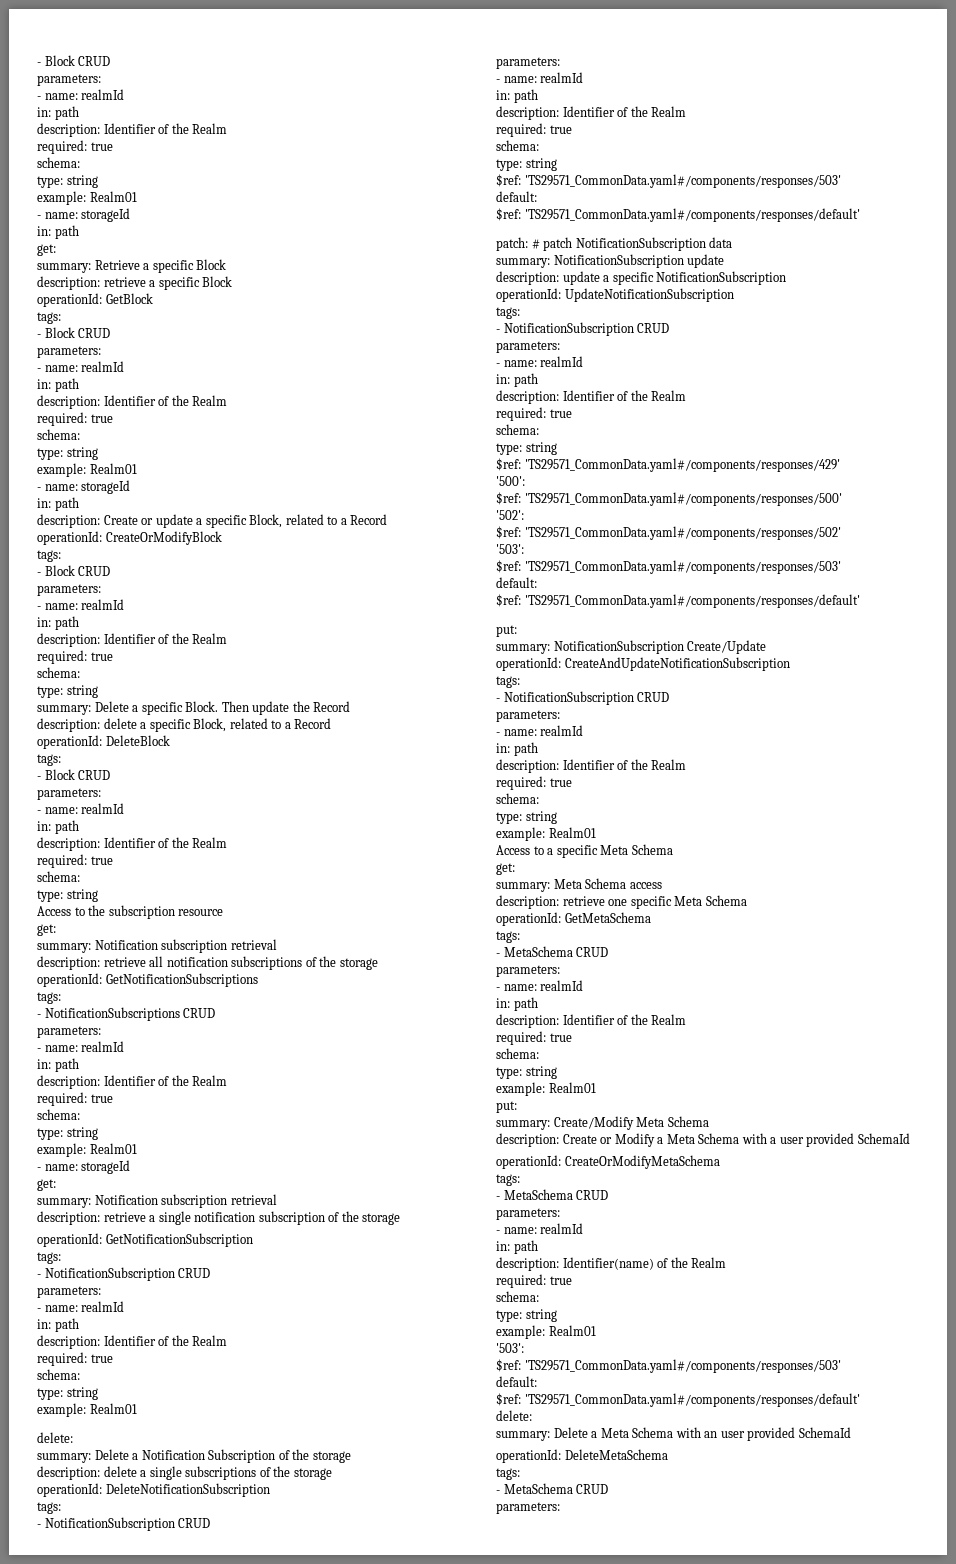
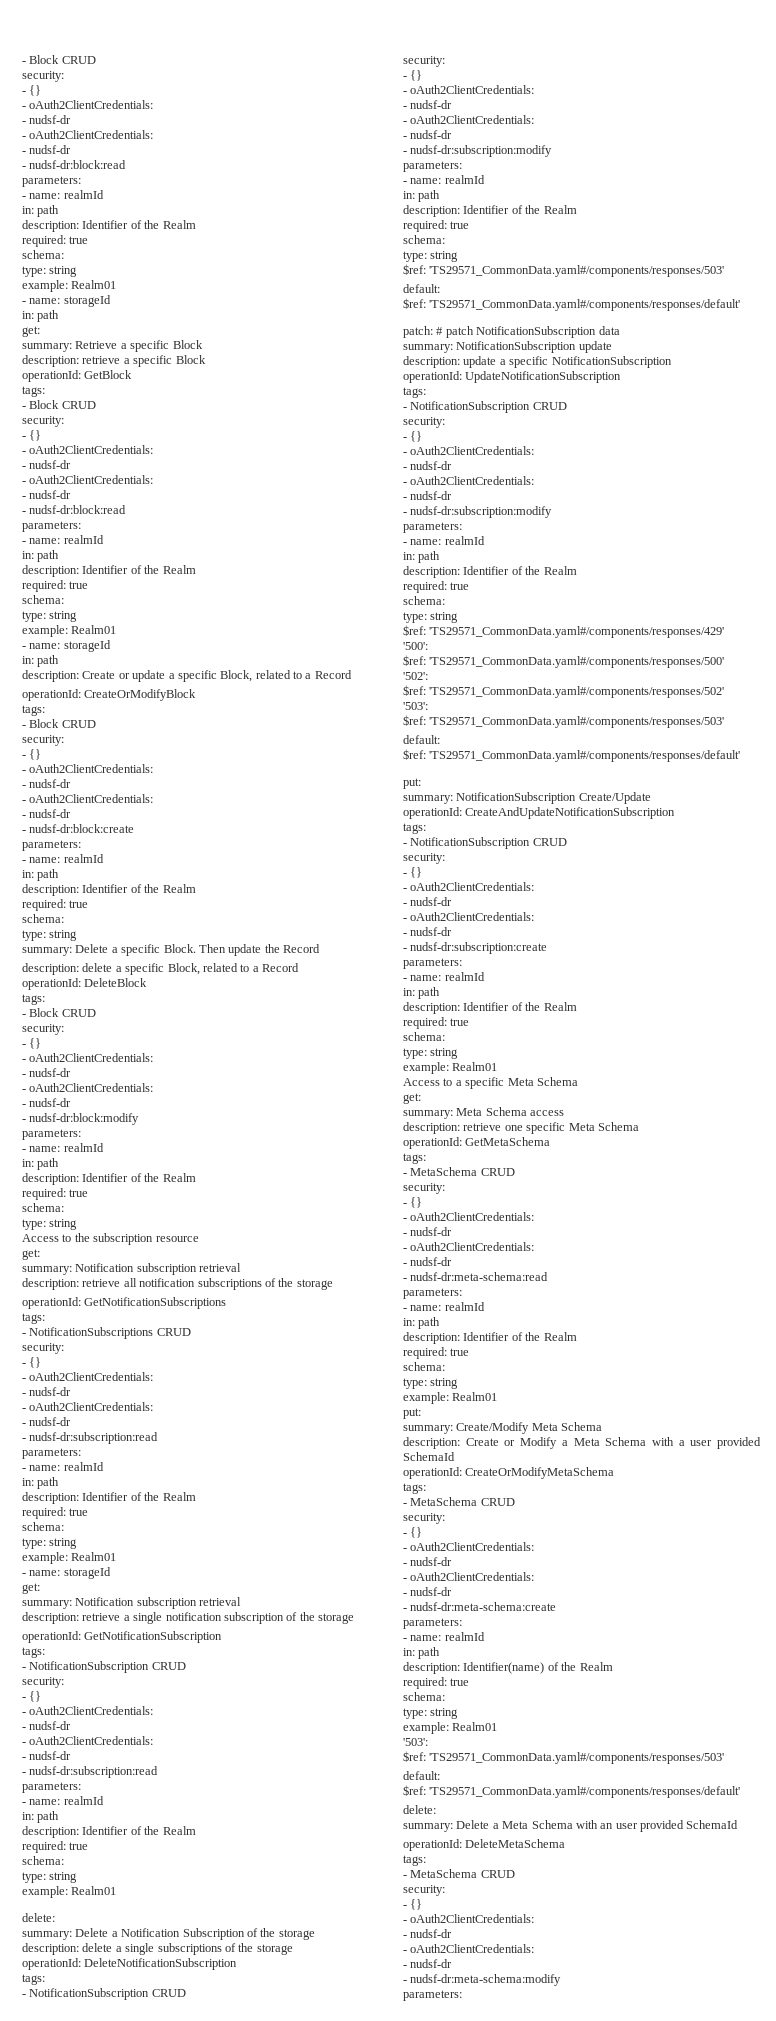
[37,55,111,66] - Block CRUD -> [22,55,96,64] [22,71,64,82] [22,85,42,96] [22,100,154,109] [22,115,72,124] [22,130,154,139] [22,145,72,154] [22,160,127,169] - Block CRUD // security: // - {} // - oAuth2ClientCredentials: // - nudsf-dr // - oAuth2ClientCredentials: // - nudsf-dr // - nudsf-dr:block:read
(111, 333) none -> [22,416,64,427] [22,430,42,441] [22,445,154,454] [22,460,72,469] [22,475,154,484] [22,490,72,499] [22,505,127,514] // security: // - {} // - oAuth2ClientCredentials: // - nudsf-dr // - oAuth2ClientCredentials: // - nudsf-dr // - nudsf-dr:block:read
(111, 571) none -> [22,735,64,746] [22,749,42,760] [22,764,154,773] [22,779,72,788] [22,794,154,803] [22,809,72,818] [22,824,135,833] // security: // - {} // - oAuth2ClientCredentials: // - nudsf-dr // - oAuth2ClientCredentials: // - nudsf-dr // - nudsf-dr:block:create
(111, 775) none -> [22,1024,64,1035] [22,1038,42,1049] [22,1053,154,1062] [22,1068,72,1077] [22,1083,154,1092] [22,1098,72,1107] [22,1113,140,1125] // security: // - {} // - oAuth2ClientCredentials: // - nudsf-dr // - oAuth2ClientCredentials: // - nudsf-dr // - nudsf-dr:block:modify
(216, 1013) none -> [22,1343,64,1354] [22,1357,42,1368] [22,1372,154,1381] [22,1387,72,1396] [22,1402,154,1411] [22,1417,72,1426] [22,1432,159,1444] // security: // - {} // - oAuth2ClientCredentials: // - nudsf-dr // - oAuth2ClientCredentials: // - nudsf-dr // - nudsf-dr:subscription:read
(211, 1273) none -> [22,1677,64,1688] [22,1691,42,1702] [22,1706,154,1715] [22,1721,72,1730] [22,1736,154,1745] [22,1751,72,1760] [22,1766,159,1778] // security: // - {} // - oAuth2ClientCredentials: // - nudsf-dr // - oAuth2ClientCredentials: // - nudsf-dr // - nudsf-dr:subscription:read
(211, 1523) none -> [403,56,445,67] [403,70,423,81] [403,85,535,94] [403,100,453,109] [403,115,535,124] [403,130,453,139] [403,145,553,157] // security: // - {} // - oAuth2ClientCredentials: // - nudsf-dr // - oAuth2ClientCredentials: // - nudsf-dr // - nudsf-dr:subscription:modify
(670, 328) none -> [403,417,445,428] [403,431,423,442] [403,446,535,455] [403,461,453,470] [403,476,535,485] [403,491,453,500] [403,506,553,518] // security: // - {} // - oAuth2ClientCredentials: // - nudsf-dr // - oAuth2ClientCredentials: // - nudsf-dr // - nudsf-dr:subscription:modify
(670, 697) none -> [403,853,445,864] [403,867,423,878] [403,882,535,891] [403,897,453,906] [403,912,535,921] [403,927,453,936] [403,942,548,954] // security: // - {} // - oAuth2ClientCredentials: // - nudsf-dr // - oAuth2ClientCredentials: // - nudsf-dr // - nudsf-dr:subscription:create
(609, 952) none -> [403,1183,445,1194] [403,1197,423,1208] [403,1212,535,1221] [403,1227,453,1236] [403,1242,535,1251] [403,1257,453,1266] [403,1272,549,1281] // security: // - {} // - oAuth2ClientCredentials: // - nudsf-dr // - oAuth2ClientCredentials: // - nudsf-dr // - nudsf-dr:meta-schema:read
(609, 1195) none -> [403,1513,445,1524] [403,1527,423,1538] [403,1542,535,1551] [403,1557,453,1566] [403,1572,535,1581] [403,1587,453,1596] [403,1602,557,1611] // security: // - {} // - oAuth2ClientCredentials: // - nudsf-dr // - oAuth2ClientCredentials: // - nudsf-dr // - nudsf-dr:meta-schema:create
(609, 1489) none -> [403,1885,445,1896] [403,1899,423,1910] [403,1914,535,1923] [403,1929,453,1938] [403,1944,535,1953] [403,1959,453,1968] [403,1974,562,1986] // security: // - {} // - oAuth2ClientCredentials: // - nudsf-dr // - oAuth2ClientCredentials: // - nudsf-dr // - nudsf-dr:meta-schema:modify

